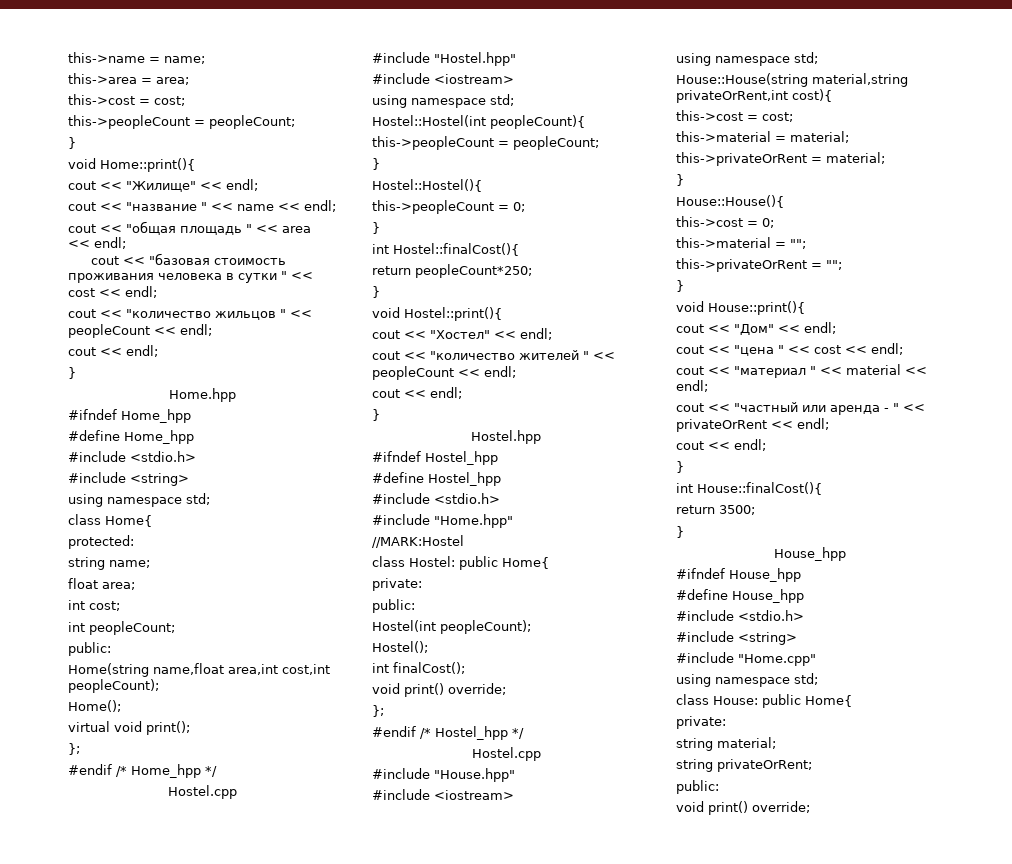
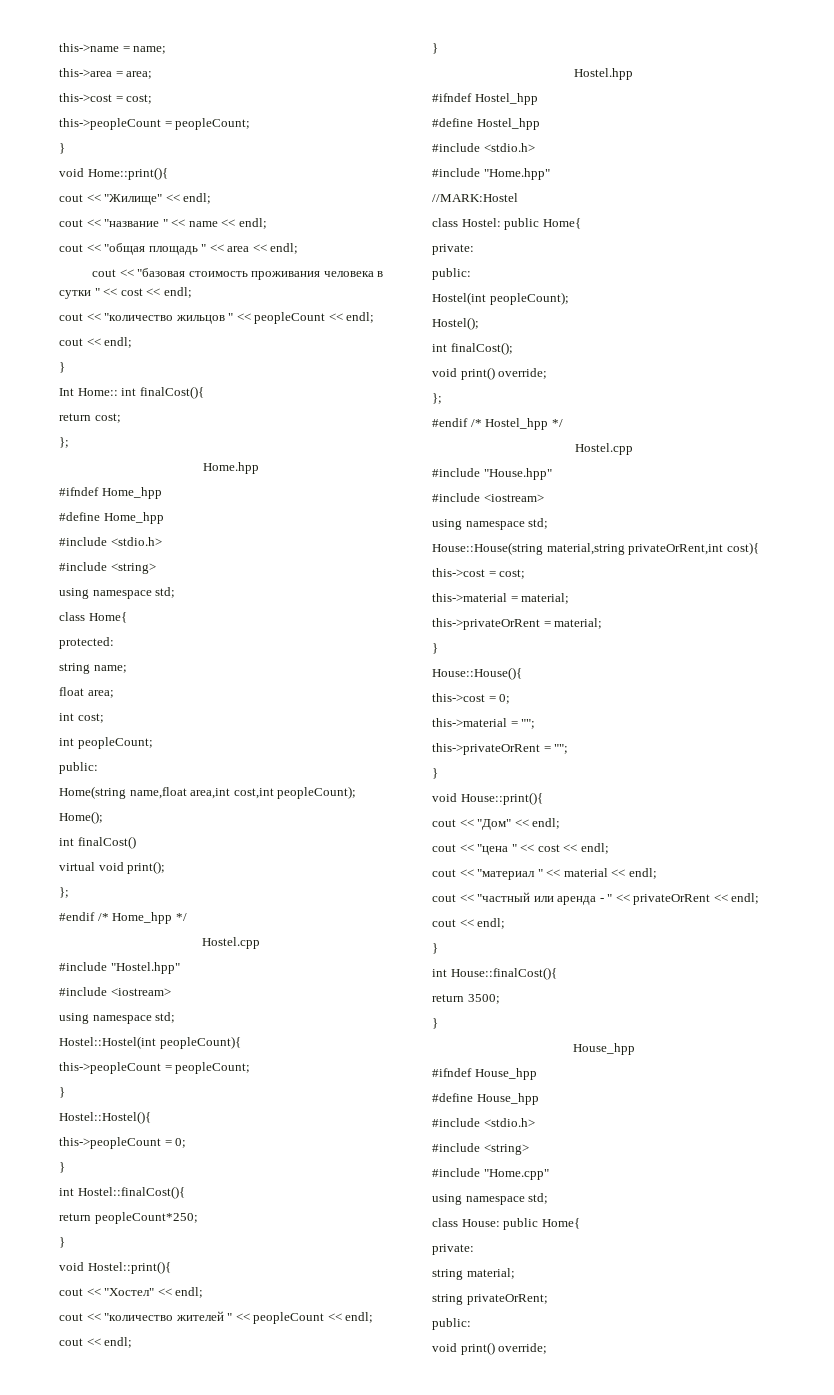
(76, 373) none -> [59,386,204,399] [59,413,121,423] [59,437,69,448] // Int Home:: int finalCost(){ // return cost; // };
(121, 706) none -> [59,836,136,849] // int finalCost()

